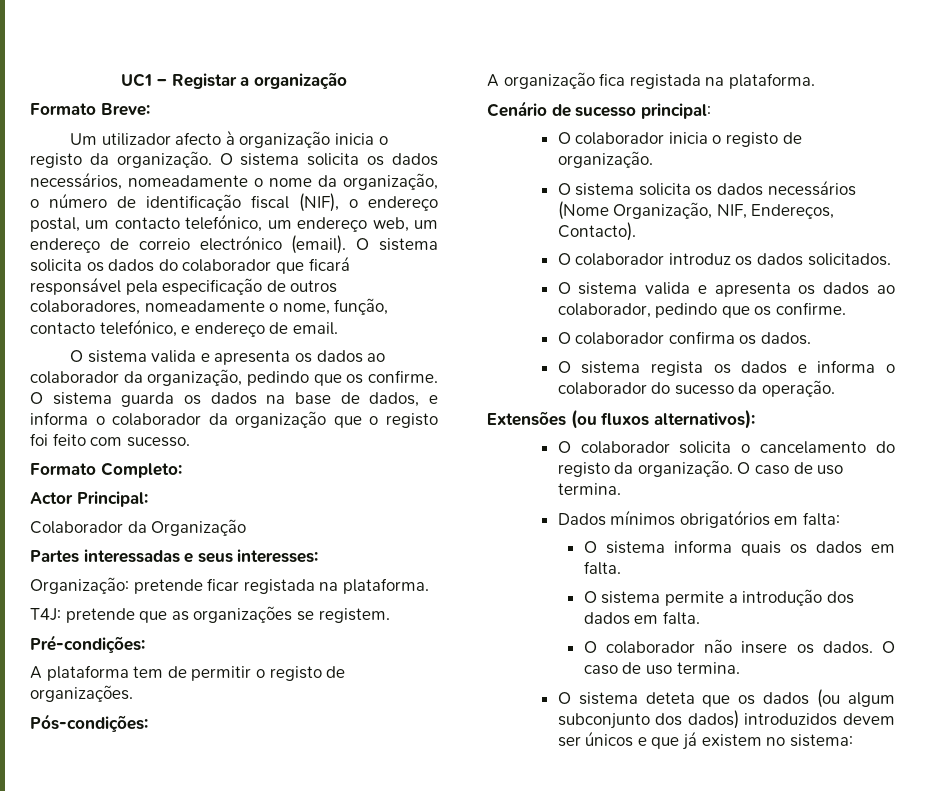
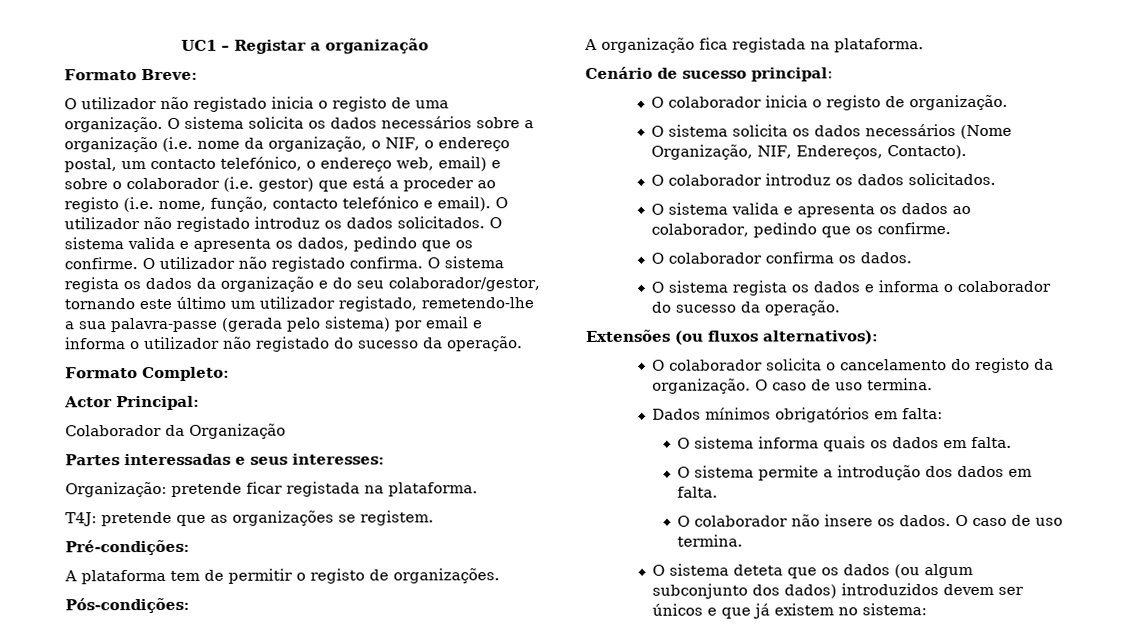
[69,130,388,148] [30,153,109,168] Um utilizador afecto à organização inicia o registo da -> [64,96,449,112] O utilizador não registado inicia o registo de uma
[30,172,438,190] [30,193,339,212] necessários, nomeadamente o nome da organização, o número de identificação fiscal (NIF), -> [381,116,534,129] [64,136,420,153] necessários sobre a organização (i.e. nome da organização, o NIF,
[267,220,292,229] um -> [306,160,316,169] o
[414,220,438,229] [30,235,438,254] [30,256,350,274] [30,277,338,295] [30,298,389,315] [30,319,338,337] [69,350,386,365] [30,369,243,386] um endereço de correio electrónico (email). O sistema solicita os dados do colaborador que ficará responsável pela especificação de outros colaboradores, nomeadamente o nome, função, contacto telefónico, e endereço de email. // O sistema valida e apresenta os dados ao colaborador da organização, -> [438,156,501,172] [64,176,496,192] [64,196,508,213] [64,216,502,232] [64,236,349,252] email) e sobre o colaborador (i.e. gestor) que está a proceder ao registo (i.e. nome, função, contacto telefónico e email). O utilizador não registado introduz os dados solicitados. O sistema valida e apresenta os dados,
[52,392,438,407] [30,411,438,428] [30,433,190,447] sistema guarda os dados na base de dados, e informa o colaborador da organização que o registo foi feito com sucesso. -> [159,256,504,272] [64,276,540,293] [64,296,534,312] [64,316,483,333] [65,336,523,352] utilizador não registado confirma. O sistema regista os dados da organização e do seu colaborador/gestor, tornando este último um utilizador registado, remetendo-lhe a sua palavra-passe (gerada pelo sistema) por email e informa o utilizador não registado do sucesso da operação.

